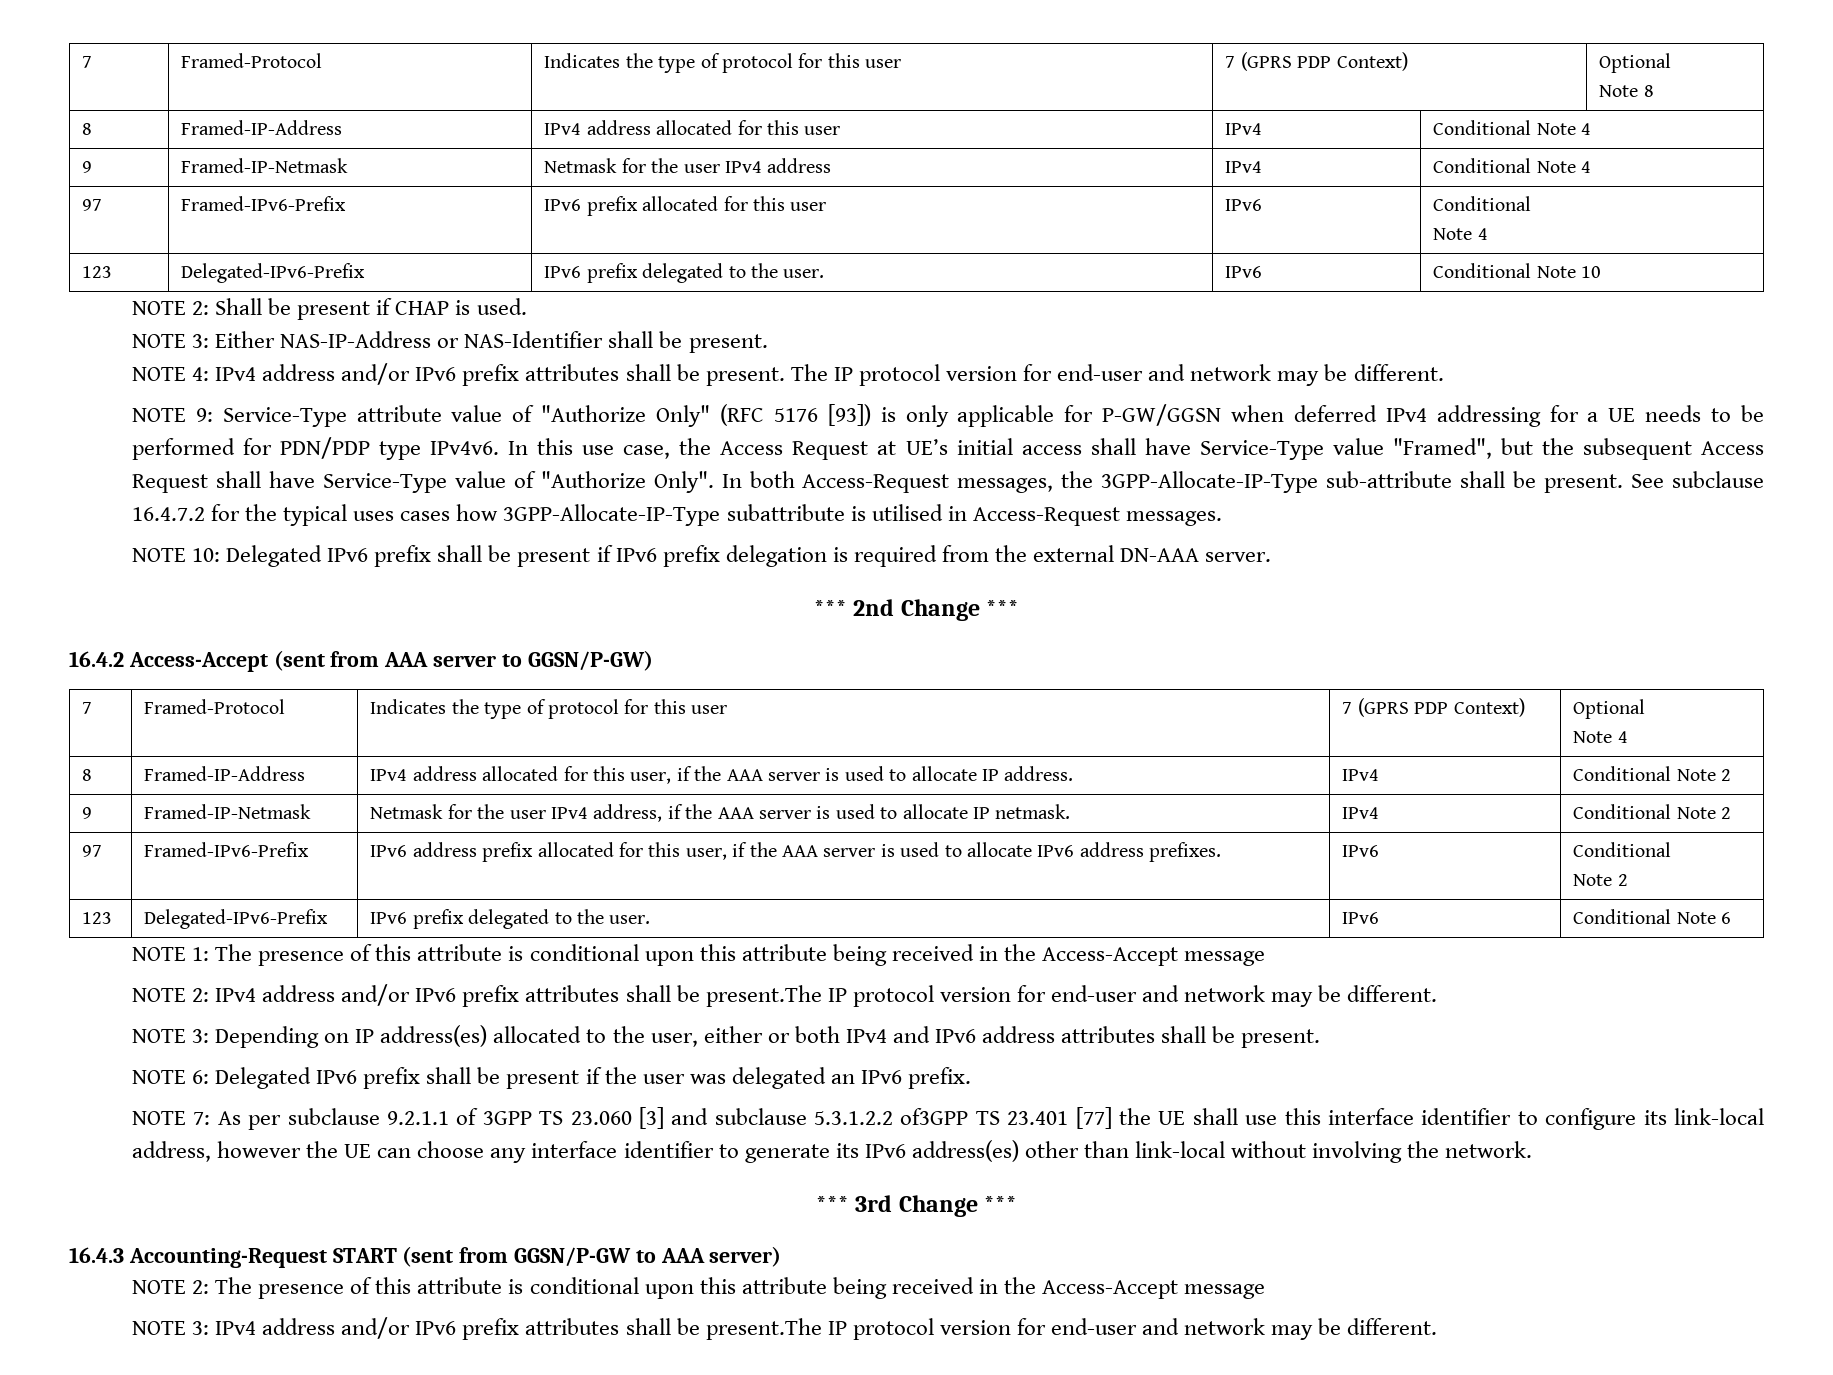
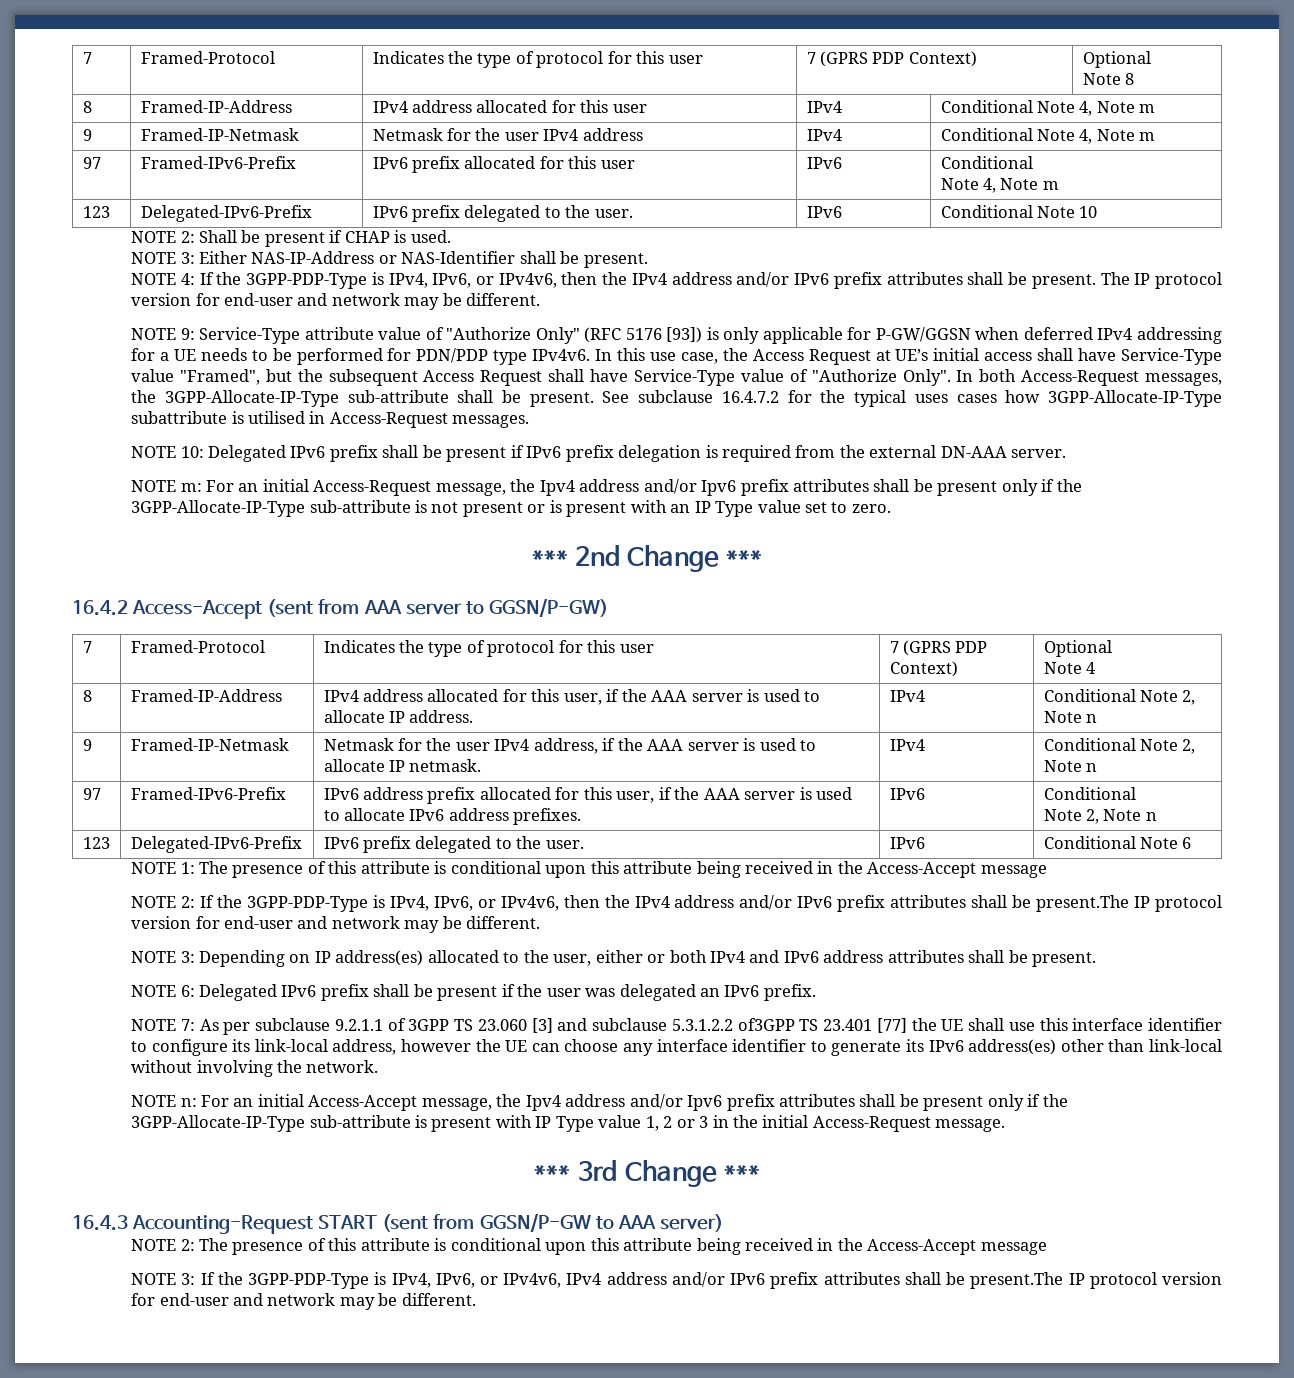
[1581,123,1592,135] 4 -> [1079,101,1156,116] 4, Note m
[1581,161,1592,173] 4 -> [1079,129,1156,144] 4, Note m
[1477,228,1488,240] 4 -> [982,178,1059,193] 4, Note m
(210, 374) none -> [199,272,628,289] If the 3GPP-PDP-Type is IPv4, IPv6, or IPv4v6, then the
(1272, 557) none -> [131,479,1082,496] [131,500,891,517] // NOTE m: For an initial Access-Request message, the Ipv4 address and/or Ipv6 prefix attributes shall be present only if the 3GPP-Allocate-IP-Type sub-attribute is not present or is present with an IP Type value set to zero.
[1721,769,1732,781] 2 -> [1182,690,1196,705] [1043,711,1097,723] 2, Note n
[1721,807,1732,819] 2 -> [1182,739,1196,754] [1043,760,1097,772] 2, Note n
[1617,874,1628,886] 2 -> [1085,809,1157,824] 2, Note n
(210, 995) none -> [199,895,630,912] If the 3GPP-PDP-Type is IPv4, IPv6, or IPv4v6, then the
(1533, 1149) none -> [131,1094,1068,1111] [131,1115,1006,1132] // NOTE n: For an initial Access-Accept message, the Ipv4 address and/or Ipv6 prefix attributes shall be present only if the 3GPP-Allocate-IP-Type sub-attribute is present with IP Type value 1, 2 or 3 in the initial Access-Request message.
(210, 1328) none -> [200,1272,562,1289] If the 3GPP-PDP-Type is IPv4, IPv6, or IPv4v6,

